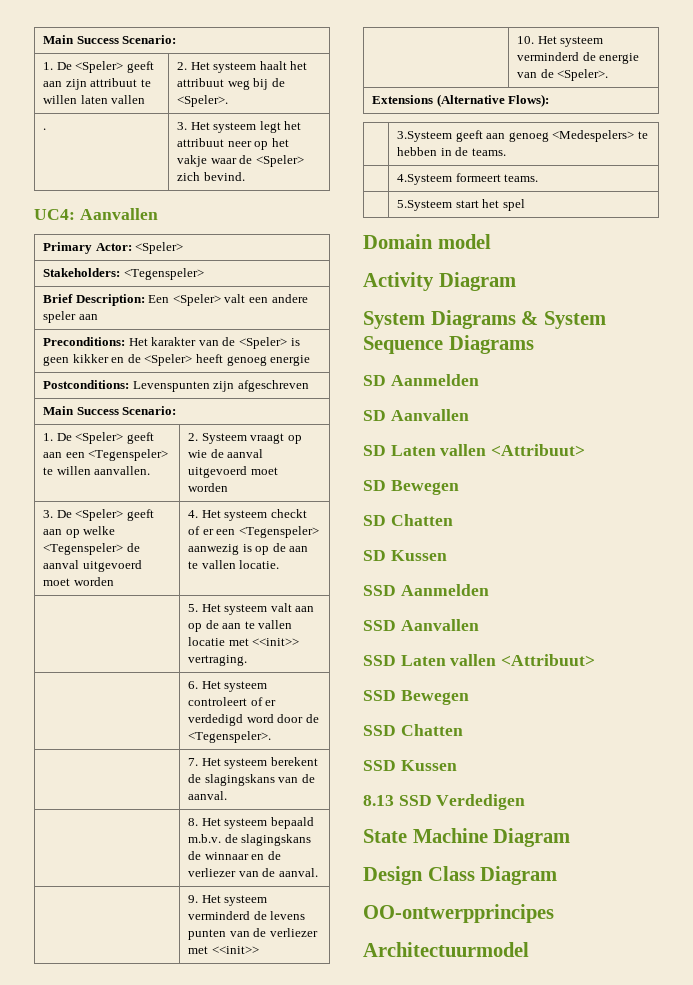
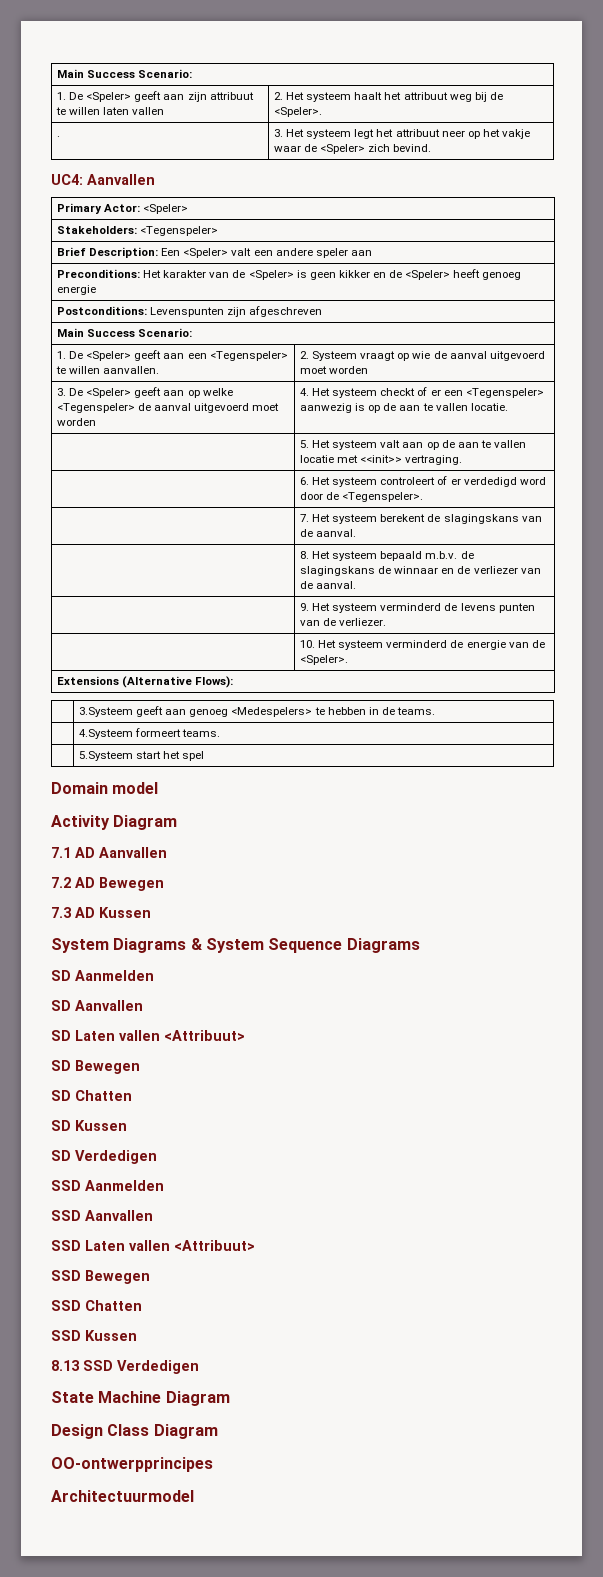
[269,928,318,937] [188,946,259,954] verliezer met <<init>> -> [339,618,387,626] verliezer.
(516, 281) none -> [51,847,167,858] [51,877,164,891] [51,907,151,918] // 7.1 AD Aanvallen // 7.2 AD Bewegen // 7.3 AD Kussen
(447, 555) none -> [51,1150,157,1164] // SD Verdedigen

